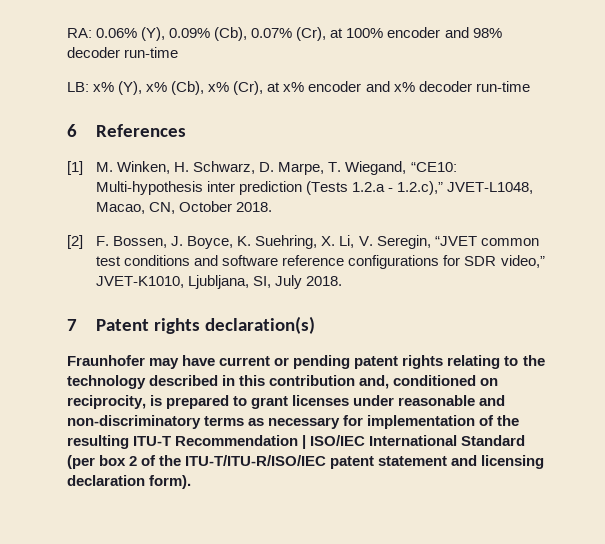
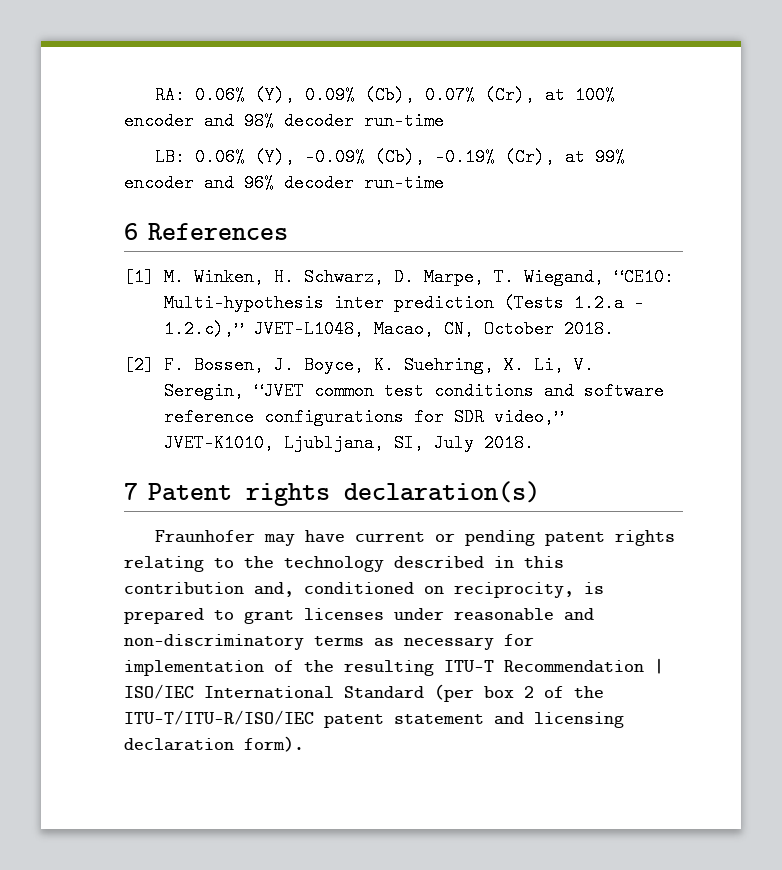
[93,81,415,95] x% (Y), x% (Cb), x% (Cr), at x% encoder and x% -> [194,148,625,166] [124,174,274,192] 0.06% (Y), -0.09% (Cb), -0.19% (Cr), at 99% encoder and 96%

